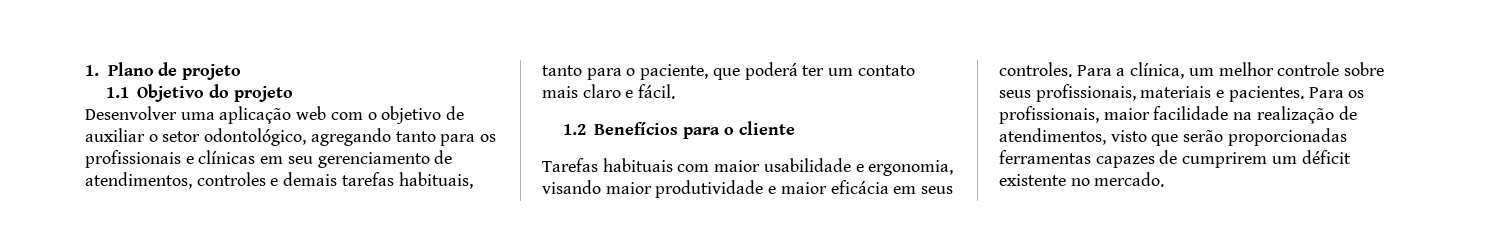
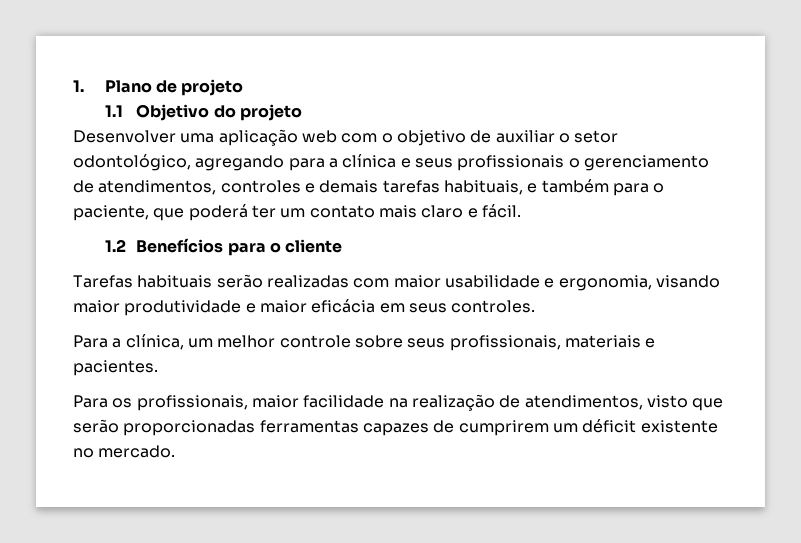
[395,131,497,146] [85,150,313,168] tanto para os profissionais e clínicas em seu -> [288,154,580,171] para a clínica e seus profissionais o
[542,65,582,76] tanto -> [527,179,609,193] e também
(673, 165) none -> [216,274,349,288] serão realizadas
(1072, 69) none -> (536, 306) //
(1304, 94) none -> (158, 368) //

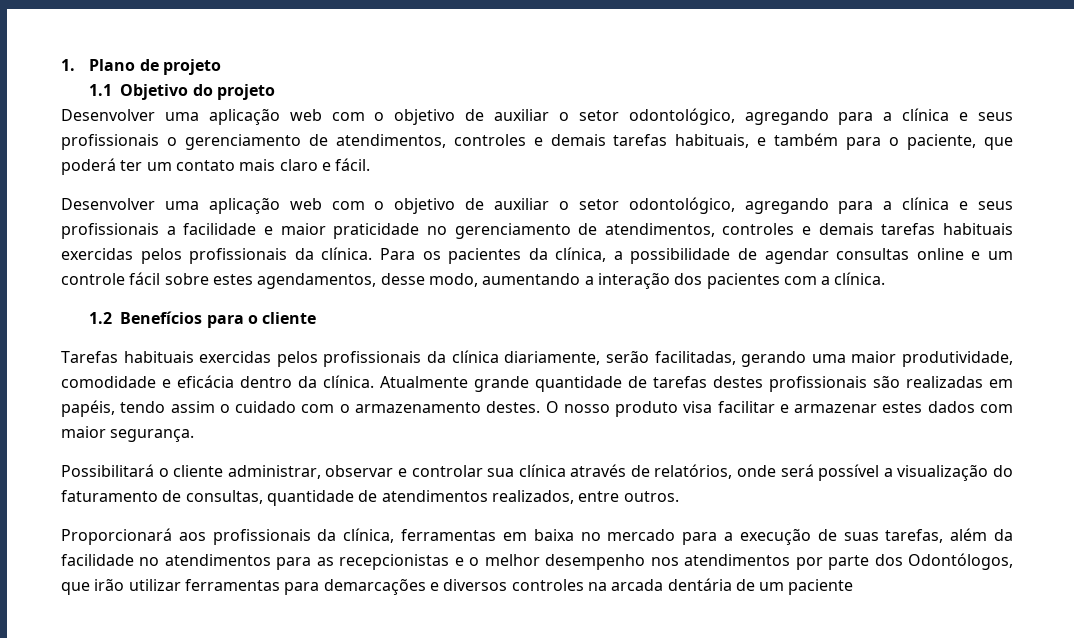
(521, 211) none -> [61,197,1013,214] [61,223,1013,239] [61,247,1014,264] [61,272,886,289] // Desenvolver uma aplicação web com o objetivo de auxiliar o setor odontológico, agregando para a clínica e seus profissionais a facilidade e maior praticidade no gerenciamento de atendimentos, controles e demais tarefas habituais exercidas pelos profissionais da clínica. Para os pacientes da clínica, a possibilidade de agendar consultas online e um controle fácil sobre estes agendamentos, desse modo, aumentando a interação dos pacientes com a clínica.
[216,274,720,291] [73,299,536,316] [73,334,656,351] [73,360,158,376] [73,394,724,411] [73,419,718,436] [73,445,176,458] serão realizadas com maior usabilidade e ergonomia, visando maior produtividade e maior eficácia em seus controles. // Para a clínica, um melhor controle sobre seus profissionais, materiais e pacientes. // Para os profissionais, maior facilidade na realização de atendimentos, visto que serão proporcionadas ferramentas capazes de cumprirem um déficit existente no mercado. -> [199,350,1014,367] [61,375,1013,392] [61,400,1014,417] [61,426,195,442] [61,464,1014,481] [61,490,679,506] [61,528,1014,545] [61,553,1014,570] [61,578,854,595] exercidas pelos profissionais da clínica diariamente, serão facilitadas, gerando uma maior produtividade, comodidade e eficácia dentro da clínica. Atualmente grande quantidade de tarefas destes profissionais são realizadas em papéis, tendo assim o cuidado com o armazenamento destes. O nosso produto visa facilitar e armazenar estes dados com maior segurança. // Possibilitará o cliente administrar, observar e controlar sua clínica através de relatórios, onde será possível a visualização do faturamento de consultas, quantidade de atendimentos realizados, entre outros. // Proporcionará aos profissionais da clínica, ferramentas em baixa no mercado para a execução de suas tarefas, além da facilidade no atendimentos para as recepcionistas e o melhor desempenho nos atendimentos por parte dos Odontólogos, que irão utilizar ferramentas para demarcações e diversos controles na arcada dentária de um paciente

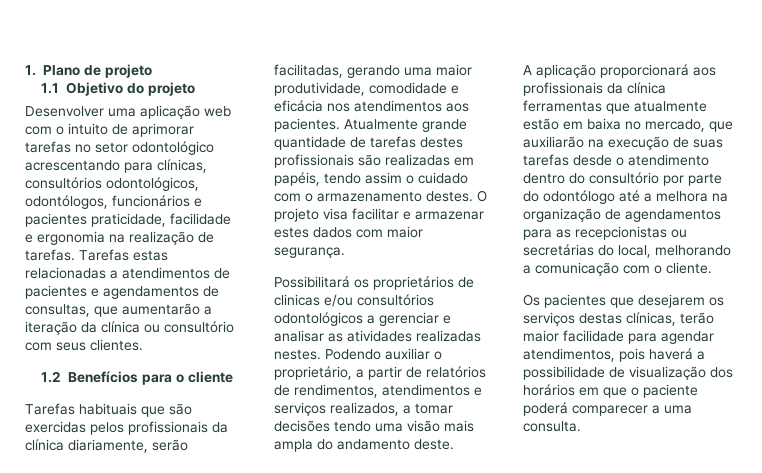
[394,108,1013,125] [61,133,1014,150] [61,158,371,175] [61,197,1013,214] [61,223,1013,239] [61,247,1014,264] [61,272,886,289] objetivo de auxiliar o setor odontológico, agregando para a clínica e seus profissionais o gerenciamento de atendimentos, controles e demais tarefas habituais, e também para o paciente, que poderá ter um contato mais claro e fácil. // Desenvolver uma aplicação web com o objetivo de auxiliar o setor odontológico, agregando para a clínica e seus profissionais a facilidade e maior praticidade no gerenciamento de atendimentos, controles e demais tarefas habituais exercidas pelos profissionais da clínica. Para os pacientes da clínica, a possibilidade de agendar consultas online e um controle fácil sobre estes agendamentos, desse modo, aumentando a interação dos pacientes com a clínica. -> [68,123,194,137] [25,141,214,155] [25,159,207,173] [25,177,199,191] [25,195,202,209] [25,213,231,227] [25,231,214,245] [25,249,168,261] [25,267,230,279] [25,285,219,299] [25,303,212,317] [25,321,234,335] [25,339,143,351] intuito de aprimorar tarefas no setor odontológico acrescentando para clínicas, consultórios odontológicos, odontólogos, funcionários e pacientes praticidade, facilidade e ergonomia na realização de tarefas. Tarefas estas relacionadas a atendimentos de pacientes e agendamentos de consultas, que aumentarão a iteração da clínica ou consultório com seus clientes.
(194, 357) none -> [141,403,192,417] que são
[240,375,374,388] dentro da clínica. -> [327,100,469,112] [274,118,340,132] nos atendimentos aos pacientes.
[563,401,679,417] nosso produto -> [274,208,319,222] projeto
[158,464,1014,481] [61,490,679,506] [61,528,1014,545] [61,553,1014,570] [61,578,854,595] o cliente administrar, observar e controlar sua clínica através de relatórios, onde será possível a visualização do faturamento de consultas, quantidade de atendimentos realizados, entre outros. // Proporcionará aos profissionais da clínica, ferramentas em baixa no mercado para a execução de suas tarefas, além da facilidade no atendimentos para as recepcionistas e o melhor desempenho nos atendimentos por parte dos Odontólogos, que irão utilizar ferramentas para demarcações e diversos controles na arcada dentária de um paciente -> [354,276,474,290] [274,294,434,307] [274,312,451,326] [274,330,481,342] [274,348,442,360] [274,366,486,380] [274,384,482,398] [274,402,453,416] [274,420,474,432] [274,439,454,452] [523,64,716,78] [523,82,666,96] [523,100,707,114] [523,118,733,132] [523,136,723,150] [523,154,709,166] [523,172,722,186] [523,190,728,204] [523,208,721,222] [523,226,687,240] [523,244,731,258] [523,262,712,276] [523,294,724,308] [523,312,714,326] [523,330,714,344] [523,348,705,362] [523,366,733,380] [523,384,698,398] [523,402,692,416] [523,421,581,432] os proprietários de clinicas e/ou consultórios odontológicos a gerenciar e analisar as atividades realizadas nestes. Podendo auxiliar o proprietário, a partir de relatórios de rendimentos, atendimentos e serviços realizados, a tomar decisões tendo uma visão mais ampla do andamento deste. // A aplicação proporcionará aos profissionais da clínica ferramentas que atualmente estão em baixa no mercado, que auxiliarão na execução de suas tarefas desde o atendimento dentro do consultório por parte do odontólogo até a melhora na organização de agendamentos para as recepcionistas ou secretárias do local, melhorando a comunicação com o cliente. // Os pacientes que desejarem os serviços destas clínicas, terão maior facilidade para agendar atendimentos, pois haverá a possibilidade de visualização dos horários em que o paciente poderá comparecer a uma consulta.

